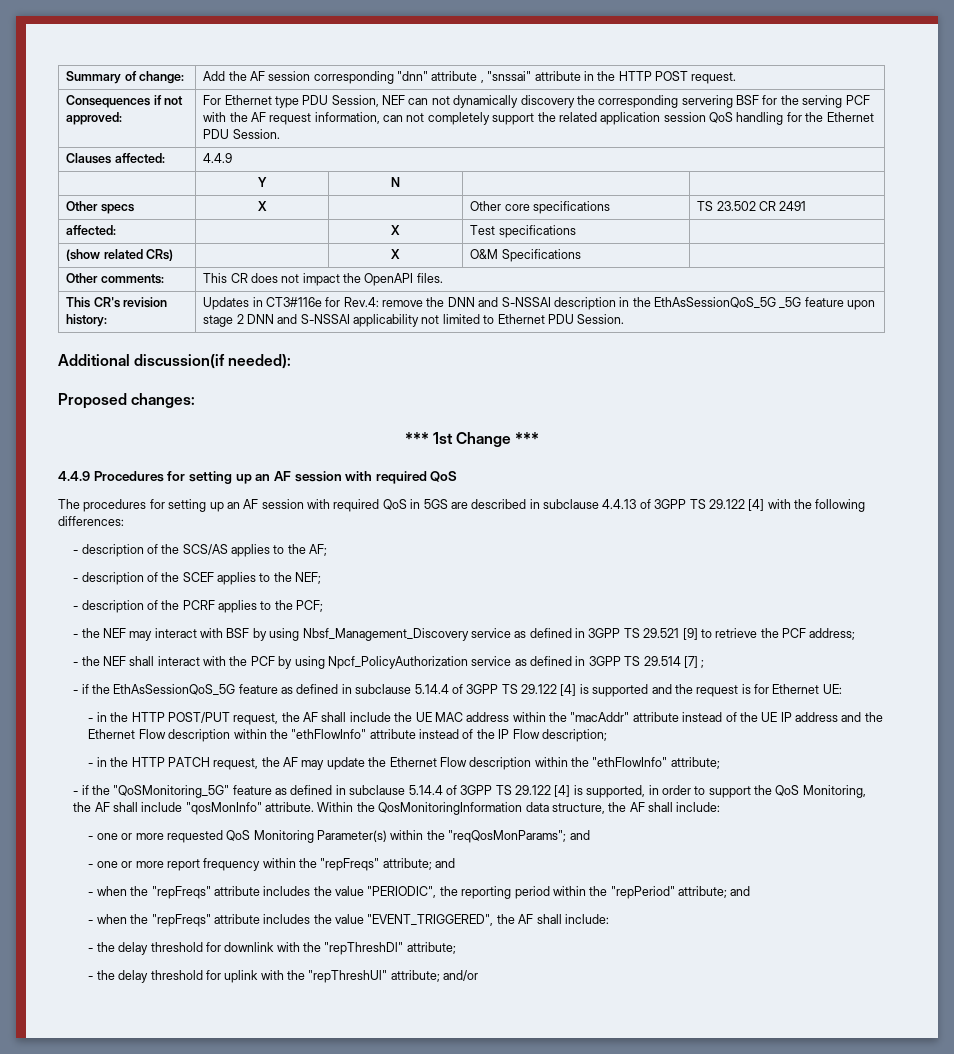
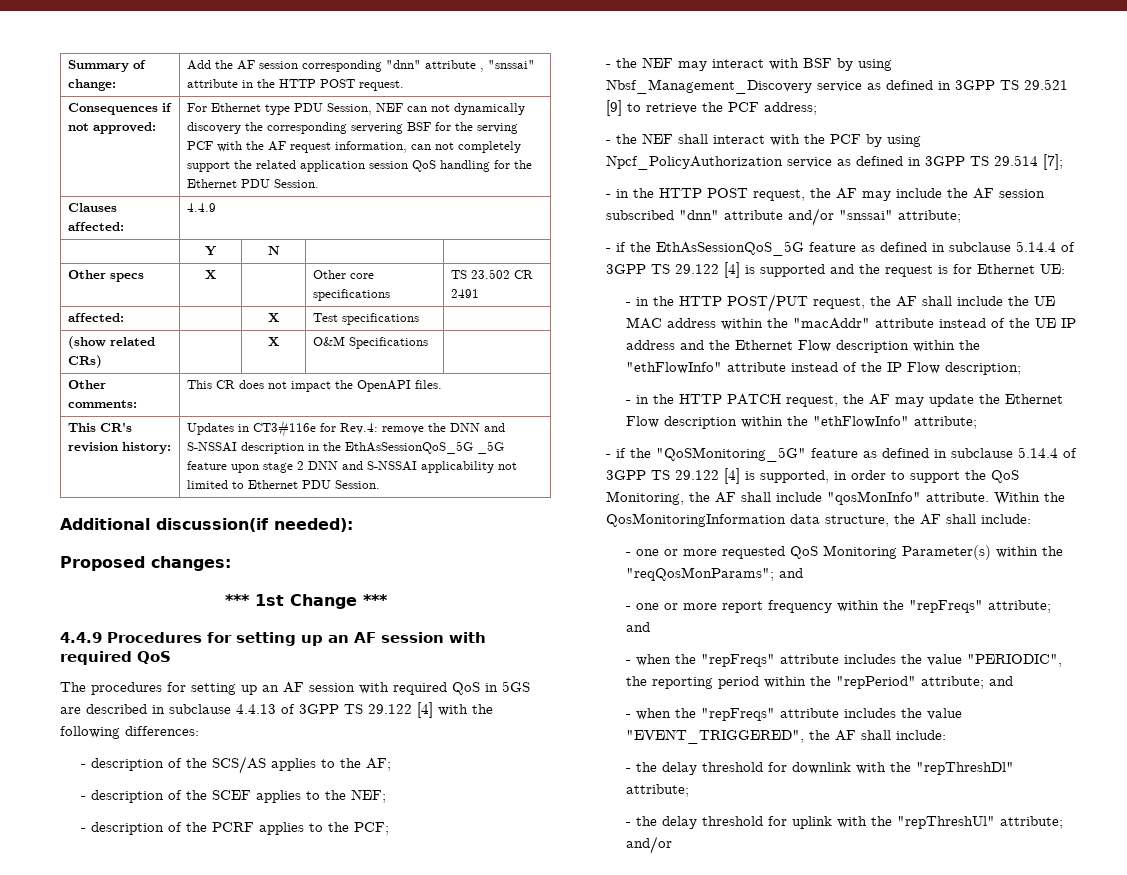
[683,656,705,668] [7] ; -> [1042,154,1063,170] [605,188,1045,201] [605,208,961,226] [7]; // - in the HTTP POST request, the AF may include the AF session subscribed "dnn" attribute and/or "snssai" attribute;

